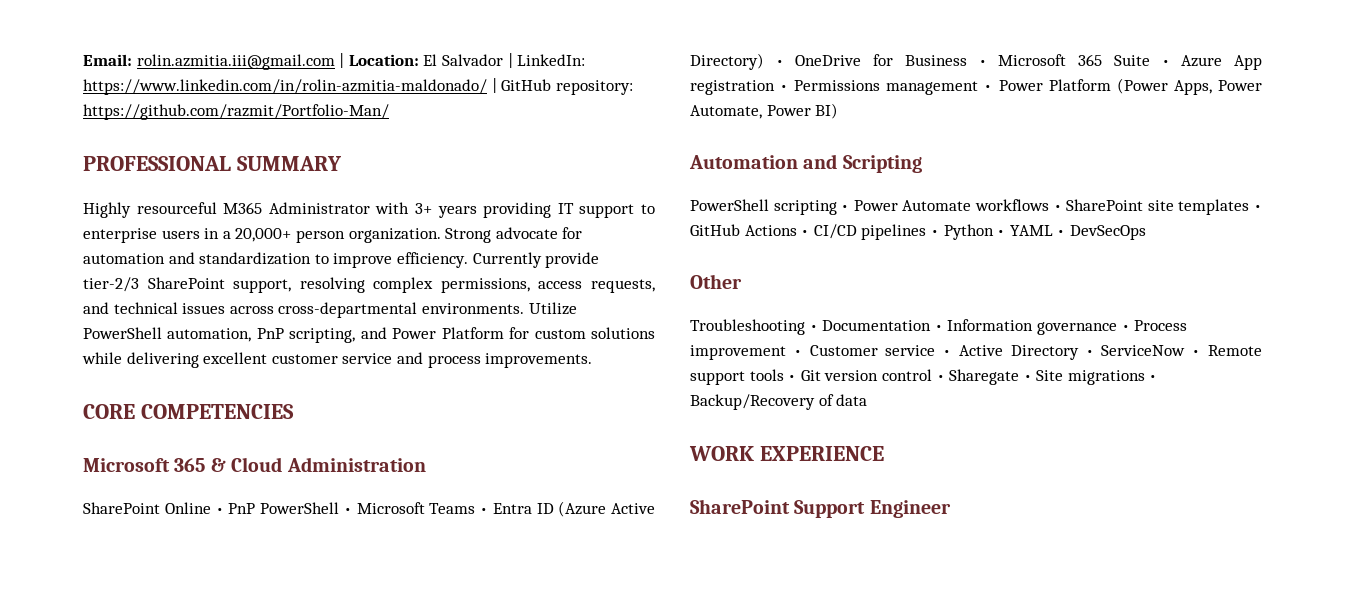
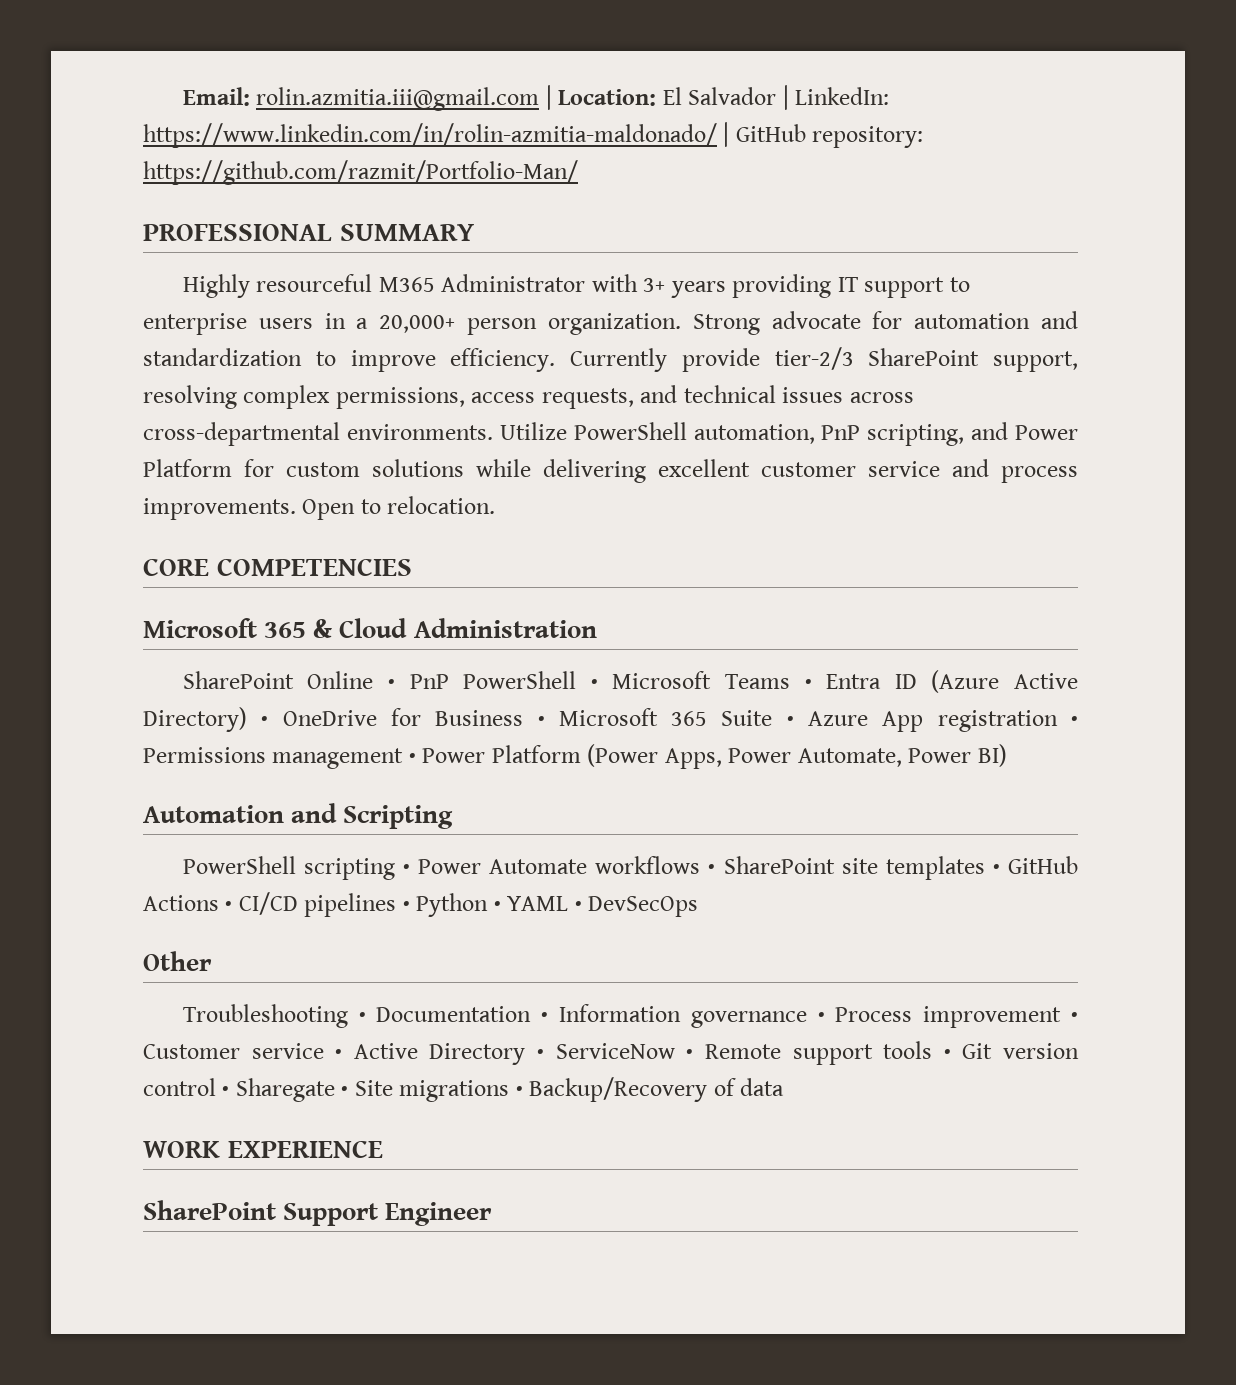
(593, 360) none -> [302,496,496,520] Open to relocation.

